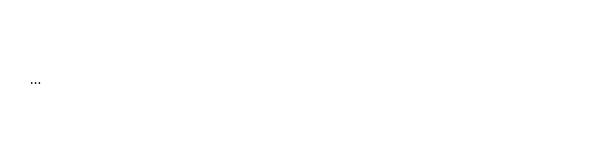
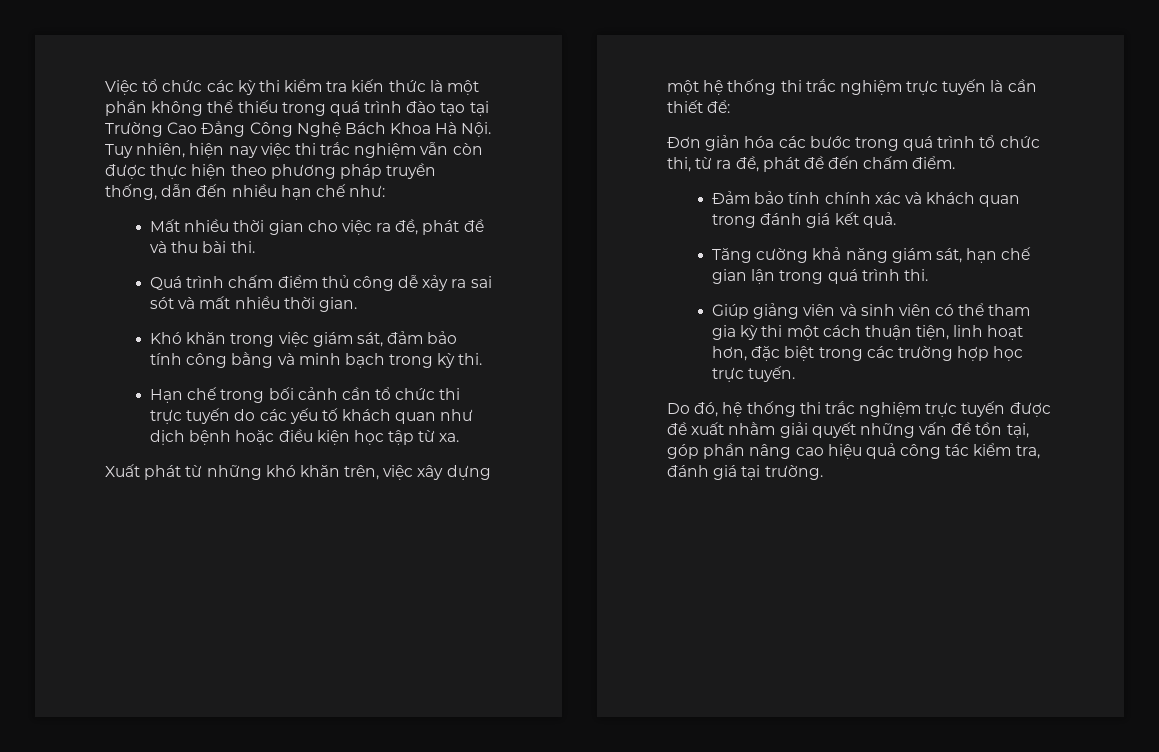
[29,82,41,84] … -> [105,79,480,95] [105,100,489,116] [105,121,492,137] [105,142,483,158] [105,163,437,179] [105,184,386,200] [149,219,484,235] [149,241,255,253] [149,275,492,291] [149,296,357,312] [149,331,458,347] [149,352,483,368] [149,387,461,403] [149,408,474,424] [149,429,460,445] [105,464,491,480] [667,79,1037,95] [667,100,731,113] [667,135,1040,151] [667,156,956,172] [711,191,1021,207] [711,212,896,228] [711,247,1032,263] [711,269,928,284] [711,303,1031,319] [711,325,1024,340] [711,346,1024,361] [711,366,796,382] [667,401,1051,417] [667,422,1029,438] [667,443,1040,459] [667,465,823,480] Việc tổ chức các kỳ thi kiểm tra kiến thức là một phần không thể thiếu trong quá trình đào tạo tại Trường Cao Đẳng Công Nghệ Bách Khoa Hà Nội. Tuy nhiên, hiện nay việc thi trắc nghiệm vẫn còn được thực hiện theo phương pháp truyền thống, dẫn đến nhiều hạn chế như: // Mất nhiều thời gian cho việc ra đề, phát đề và thu bài thi. // Quá trình chấm điểm thủ công dễ xảy ra sai sót và mất nhiều thời gian. // Khó khăn trong việc giám sát, đảm bảo tính công bằng và minh bạch trong kỳ thi. // Hạn chế trong bối cảnh cần tổ chức thi trực tuyến do các yếu tố khách quan như dịch bệnh hoặc điều kiện học tập từ xa. // Xuất phát từ những khó khăn trên, việc xây dựng một hệ thống thi trắc nghiệm trực tuyến là cần thiết để: // Đơn giản hóa các bước trong quá trình tổ chức thi, từ ra đề, phát đề đến chấm điểm. // Đảm bảo tính chính xác và khách quan trong đánh giá kết quả. // Tăng cường khả năng giám sát, hạn chế gian lận trong quá trình thi. // Giúp giảng viên và sinh viên có thể tham gia kỳ thi một cách thuận tiện, linh hoạt hơn, đặc biệt trong các trường hợp học trực tuyến. // Do đó, hệ thống thi trắc nghiệm trực tuyến được đề xuất nhằm giải quyết những vấn đề tồn tại, góp phần nâng cao hiệu quả công tác kiểm tra, đánh giá tại trường.

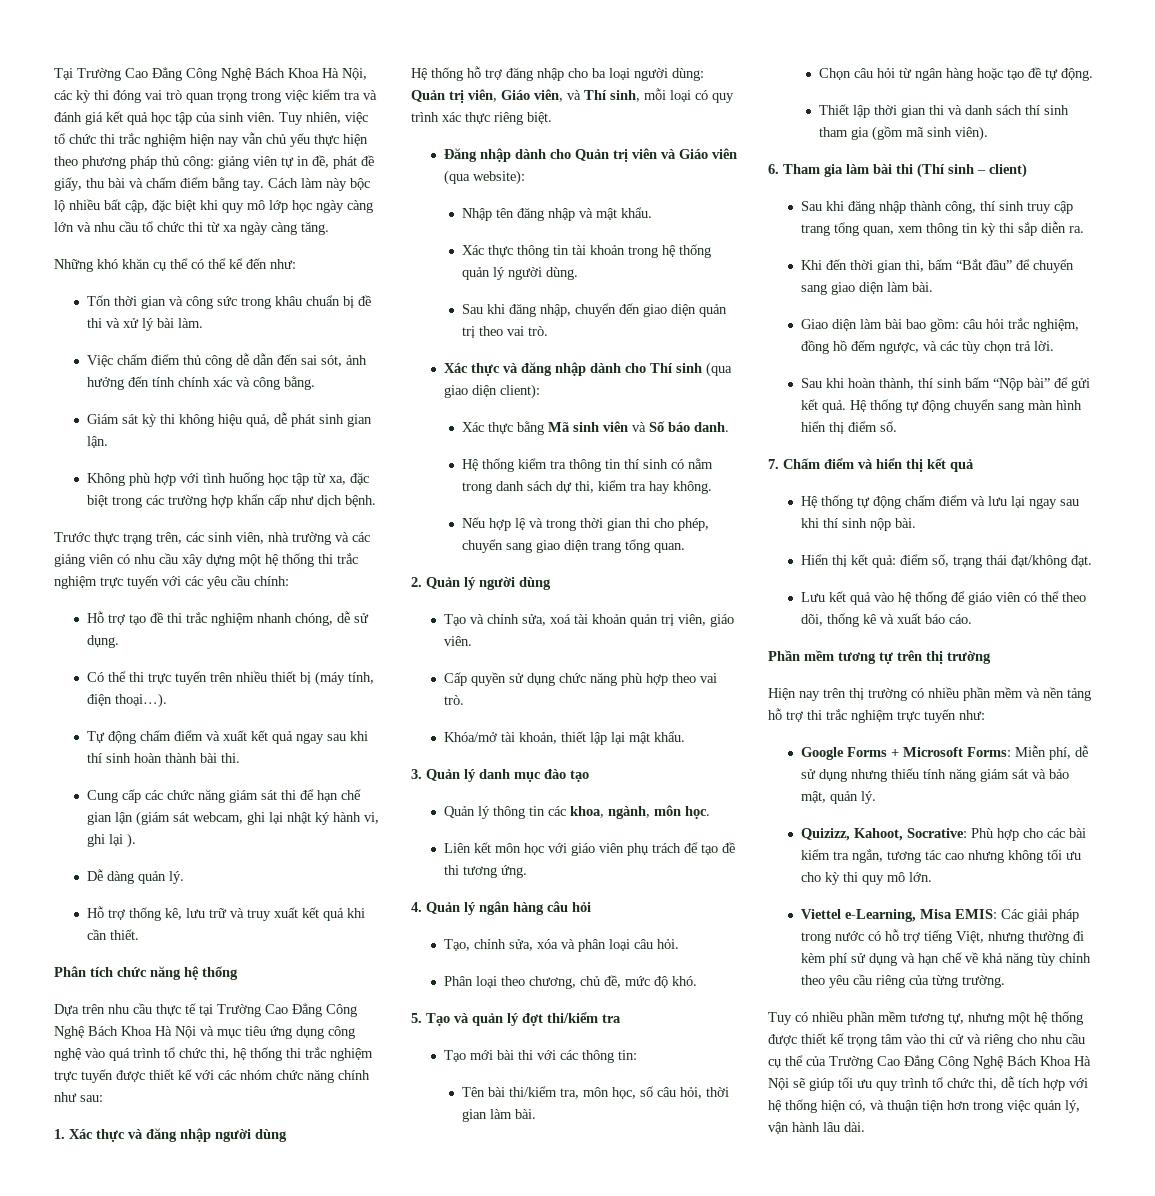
[105,79,480,95] [105,100,489,116] [105,121,492,137] [105,142,483,158] [105,164,146,179] Việc tổ chức các kỳ thi kiểm tra kiến thức là một phần không thể thiếu trong quá trình đào tạo tại Trường Cao Đẳng Công Nghệ Bách Khoa Hà Nội. Tuy nhiên, hiện nay việc thi trắc nghiệm vẫn còn được -> [54,67,367,81] [54,89,377,103] [54,111,368,125] [54,132,310,147] Tại Trường Cao Đẳng Công Nghệ Bách Khoa Hà Nội, các kỳ thi đóng vai trò quan trọng trong việc kiểm tra và đánh giá kết quả học tập của sinh viên. Tuy nhiên, việc tổ chức thi trắc nghiệm hiện nay vẫn chủ yếu
[386,163,437,179] [105,184,386,200] [149,219,484,235] [149,241,167,253] truyền thống, dẫn đến nhiều hạn chế như: // Mất nhiều thời gian cho việc ra đề, phát đề và -> [161,155,374,169] [54,177,82,191] thủ công: giảng viên tự in đề, phát đề giấy,
[230,241,255,253] [149,276,225,290] thi. // Quá trình -> [129,177,370,191] [54,199,373,213] [54,221,329,235] [54,258,296,272] [87,295,372,309] [87,318,204,331] [87,355,114,367] và chấm điểm bằng tay. Cách làm này bộc lộ nhiều bất cập, đặc biệt khi quy mô lớp học ngày càng lớn và nhu cầu tổ chức thi từ xa ngày càng tăng. // Những khó khăn cụ thể có thể kể đến như: // Tốn thời gian và công sức trong khâu chuẩn bị đề thi và xử lý bài làm. // Việc
[422,275,492,291] [149,296,357,312] [149,331,458,347] [149,352,483,368] [149,387,461,403] [149,408,474,424] [149,429,460,445] [105,464,414,480] xảy ra sai sót và mất nhiều thời gian. // Khó khăn trong việc giám sát, đảm bảo tính công bằng và minh bạch trong kỳ thi. // Hạn chế trong bối cảnh cần tổ chức thi trực tuyến do các yếu tố khách quan như dịch bệnh hoặc điều kiện học tập từ xa. // Xuất phát từ những khó khăn trên, việc -> [253,353,368,367] [87,376,316,390] [87,412,373,427] [87,436,109,448] [87,472,370,486] [87,494,377,508] [54,532,370,545] [54,553,178,567] dẫn đến sai sót, ảnh hưởng đến tính chính xác và công bằng. // Giám sát kỳ thi không hiệu quả, dễ phát sinh gian lận. // Không phù hợp với tình huống học tập từ xa, đặc biệt trong các trường hợp khẩn cấp như dịch bệnh. // Trước thực trạng trên, các sinh viên, nhà trường và các giảng viên có nhu cầu
[990,79,1037,92] [667,100,731,113] [667,135,899,151] là cần thiết để: // Đơn giản hóa các bước trong -> [162,575,289,589] [87,611,370,626] [87,635,120,648] [87,671,375,686] [87,693,168,708] [87,730,369,744] [87,753,241,763] [87,789,362,803] [87,811,380,826] [87,833,137,848] [87,869,185,884] [87,906,366,921] [87,929,140,940] [54,966,238,980] [54,1003,357,1017] [54,1026,355,1039] [54,1048,105,1061] với các yêu cầu chính: // Hỗ trợ tạo đề thi trắc nghiệm nhanh chóng, dễ sử dụng. // Có thể thi trực tuyến trên nhiều thiết bị (máy tính, điện thoại…). // Tự động chấm điểm và xuất kết quả ngay sau khi thí sinh hoàn thành bài thi. // Cung cấp các chức năng giám sát thi để hạn chế gian lận (giám sát webcam, ghi lại nhật ký hành vi, ghi lại ). // Dễ dàng quản lý. // Hỗ trợ thống kê, lưu trữ và truy xuất kết quả khi cần thiết. // Phân tích chức năng hệ thống // Dựa trên nhu cầu thực tế tại Trường Cao Đẳng Công Nghệ Bách Khoa Hà Nội và mục tiêu ứng dụng công nghệ vào
[695,156,956,172] [711,191,1021,207] [711,212,896,228] [711,247,1032,263] [711,269,928,284] [711,303,1031,319] [711,325,1024,340] [711,346,1024,361] [711,366,796,382] [667,402,719,417] từ ra đề, phát đề đến chấm điểm. // Đảm bảo tính chính xác và khách quan trong đánh giá kết quả. // Tăng cường khả năng giám sát, hạn chế gian lận trong quá trình thi. // Giúp giảng viên và sinh viên có thể tham gia kỳ thi một cách thuận tiện, linh hoạt hơn, đặc biệt trong các trường hợp học trực tuyến. // Do đó, -> (229, 1054) none
[667,422,1029,438] [667,443,1040,459] [667,465,823,480] đề xuất nhằm giải quyết những vấn đề tồn tại, góp phần nâng cao hiệu quả công tác kiểm tra, đánh giá tại trường. -> [149,1069,370,1083] [54,1092,103,1102] [54,1128,287,1142] [411,66,704,81] [411,88,734,103] [411,112,552,125] [444,148,738,162] [444,170,526,185] [461,207,652,221] [461,244,711,258] [461,267,578,280] [461,303,727,317] [461,326,548,338] [444,362,733,377] [444,384,541,399] [461,421,729,435] [461,458,713,472] [461,480,712,494] [461,517,709,531] [461,539,685,553] [411,577,551,590] [444,614,735,627] [444,636,473,646] [444,672,718,686] [444,695,465,705] [444,731,686,745] [411,769,589,782] [444,805,711,819] [444,842,736,856] [444,865,528,878] [411,901,591,915] [444,939,680,952] [444,975,698,989] [411,1012,621,1026] [444,1050,638,1063] [461,1086,729,1099] [461,1109,536,1122] [818,67,1093,81] [818,104,1069,118] [818,126,988,141] [768,163,1027,178] [801,200,1074,214] [801,221,1085,236] [801,259,1075,273] [801,282,934,295] [801,318,1080,332] [801,340,1055,354] [801,377,1091,391] [801,399,1083,413] [801,421,898,434] [768,458,974,472] [801,495,1080,509] [801,518,917,531] [801,554,1093,568] [801,591,1087,605] [801,613,973,627] [768,650,991,664] [768,687,1091,701] [768,708,985,723] [801,745,1089,760] [801,768,1070,782] [801,791,877,804] [801,828,1087,841] [801,849,1082,863] [801,872,933,885] [801,909,1080,922] [801,929,1085,944] [801,952,1092,966] [801,974,1006,988] [768,1011,1083,1025] [768,1033,1085,1047] [768,1055,1091,1069] [768,1076,1088,1091] [768,1099,1080,1113] [768,1122,865,1134] thiết kế với các nhóm chức năng chính như sau: // 1. Xác thực và đăng nhập người dùng // Hệ thống hỗ trợ đăng nhập cho ba loại người dùng: Quản trị viên, Giáo viên, và Thí sinh, mỗi loại có quy trình xác thực riêng biệt. // Đăng nhập dành cho Quản trị viên và Giáo viên (qua website): // Nhập tên đăng nhập và mật khẩu. // Xác thực thông tin tài khoản trong hệ thống quản lý người dùng. // Sau khi đăng nhập, chuyển đến giao diện quản trị theo vai trò. // Xác thực và đăng nhập dành cho Thí sinh (qua giao diện client): // Xác thực bằng Mã sinh viên và Số báo danh. // Hệ thống kiểm tra thông tin thí sinh có nằm trong danh sách dự thi, kiểm tra hay không. // Nếu hợp lệ và trong thời gian thi cho phép, chuyển sang giao diện trang tổng quan. // 2. Quản lý người dùng // Tạo và chỉnh sửa, xoá tài khoản quản trị viên, giáo viên. // Cấp quyền sử dụng chức năng phù hợp theo vai trò. // Khóa/mở tài khoản, thiết lập lại mật khẩu. // 3. Quản lý danh mục đào tạo // Quản lý thông tin các khoa, ngành, môn học. // Liên kết môn học với giáo viên phụ trách để tạo đề thi tương ứng. // 4. Quản lý ngân hàng câu hỏi // Tạo, chỉnh sửa, xóa và phân loại câu hỏi. // Phân loại theo chương, chủ đề, mức độ khó. // 5. Tạo và quản lý đợt thi/kiểm tra // Tạo mới bài thi với các thông tin: // Tên bài thi/kiểm tra, môn học, số câu hỏi, thời gian làm bài. // Chọn câu hỏi từ ngân hàng hoặc tạo đề tự động. // Thiết lập thời gian thi và danh sách thí sinh tham gia (gồm mã sinh viên). // 6. Tham gia làm bài thi (Thí sinh – client) // Sau khi đăng nhập thành công, thí sinh truy cập trang tổng quan, xem thông tin kỳ thi sắp diễn ra. // Khi đến thời gian thi, bấm “Bắt đầu” để chuyển sang giao diện làm bài. // Giao diện làm bài bao gồm: câu hỏi trắc nghiệm, đồng hồ đếm ngược, và các tùy chọn trả lời. // Sau khi hoàn thành, thí sinh bấm “Nộp bài” để gửi kết quả. Hệ thống tự động chuyển sang màn hình hiển thị điểm số. // 7. Chấm điểm và hiển thị kết quả // Hệ thống tự động chấm điểm và lưu lại ngay sau khi thí sinh nộp bài. // Hiển thị kết quả: điểm số, trạng thái đạt/không đạt. // Lưu kết quả vào hệ thống để giáo viên có thể theo dõi, thống kê và xuất báo cáo. // Phần mềm tương tự trên thị trường // Hiện nay trên thị trường có nhiều phần mềm và nền tảng hỗ trợ thi trắc nghiệm trực tuyến như: // Google Forms + Microsoft Forms: Miễn phí, dễ sử dụng nhưng thiếu tính năng giám sát và bảo mật, quản lý. // Quizizz, Kahoot, Socrative: Phù hợp cho các bài kiểm tra ngắn, tương tác cao nhưng không tối ưu cho kỳ thi quy mô lớn. // Viettel e-Learning, Misa EMIS: Các giải pháp trong nước có hỗ trợ tiếng Việt, nhưng thường đi kèm phí sử dụng và hạn chế về khả năng tùy chỉnh theo yêu cầu riêng của từng trường. // Tuy có nhiều phần mềm tương tự, nhưng một hệ thống được thiết kế trọng tâm vào thi cử và riêng cho nhu cầu cụ thể của Trường Cao Đẳng Công Nghệ Bách Khoa Hà Nội sẽ giúp tối ưu quy trình tổ chức thi, dễ tích hợp với hệ thống hiện có, và thuận tiện hơn trong việc quản lý, vận hành lâu dài.

